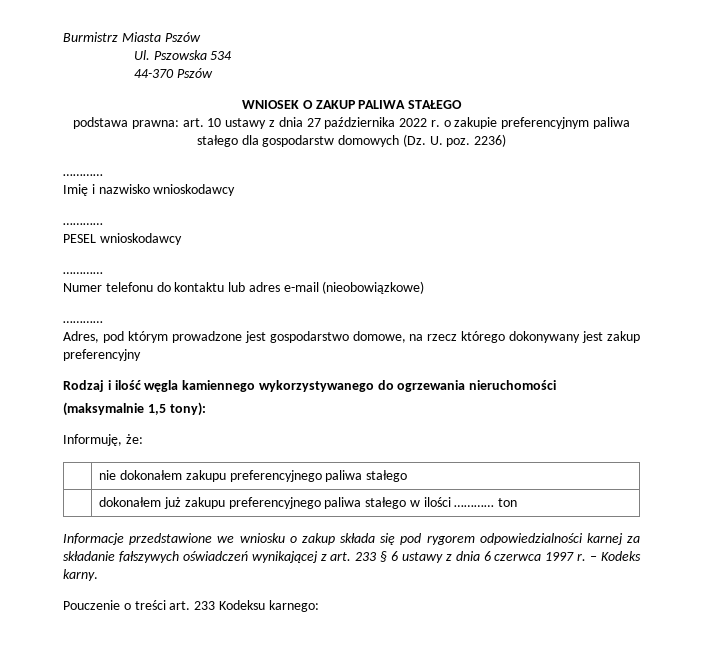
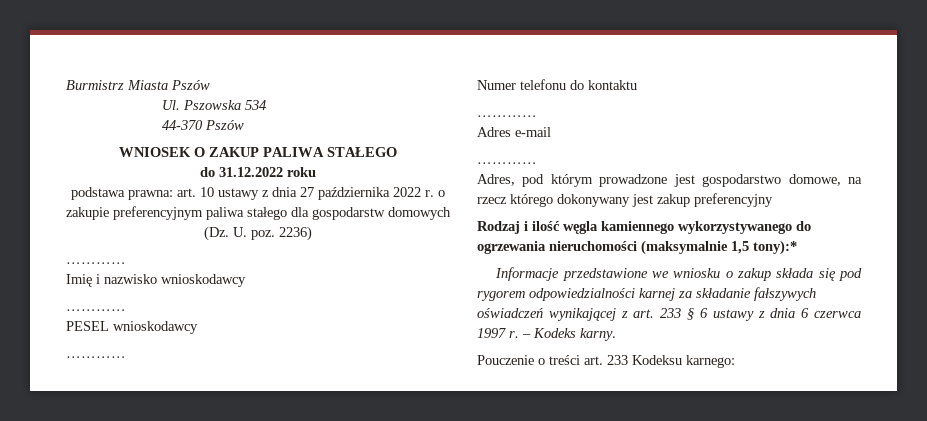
(463, 104) none -> [200,167,316,177] // do 31.12.2022 roku
[228,282,280,292] lub adres -> [477,115,537,117] [477,127,511,137] // ………… // Adres
[322,281,425,294] (nieobowiązkowe) -> (551, 132) none
(557, 385) // -> (637, 246) none
[169,402,206,416] [63,434,143,446] [99,470,408,482] [99,497,518,509] tony): // Informuję, że: // | nie dokonałem zakupu preferencyjnego paliwa stałego // | dokonałem już zakupu preferencyjnego paliwa stałego w ilości ………… ton -> [753,240,797,255] tony):*

